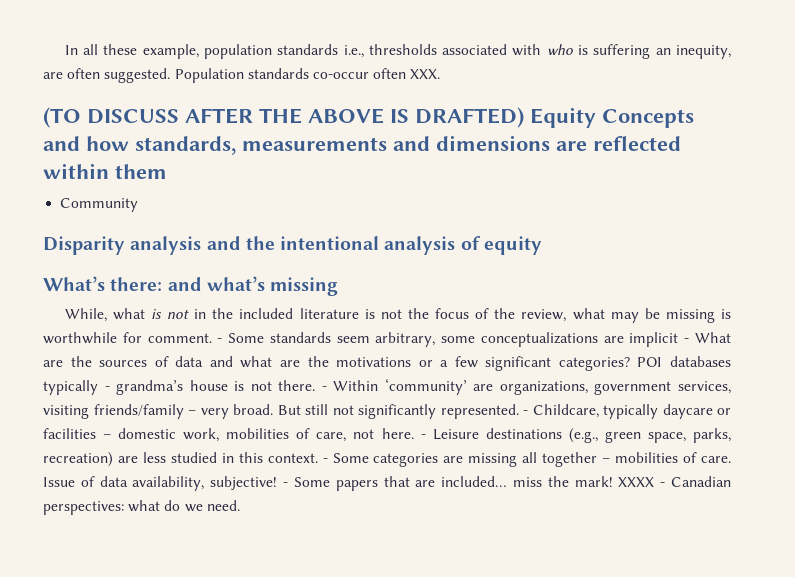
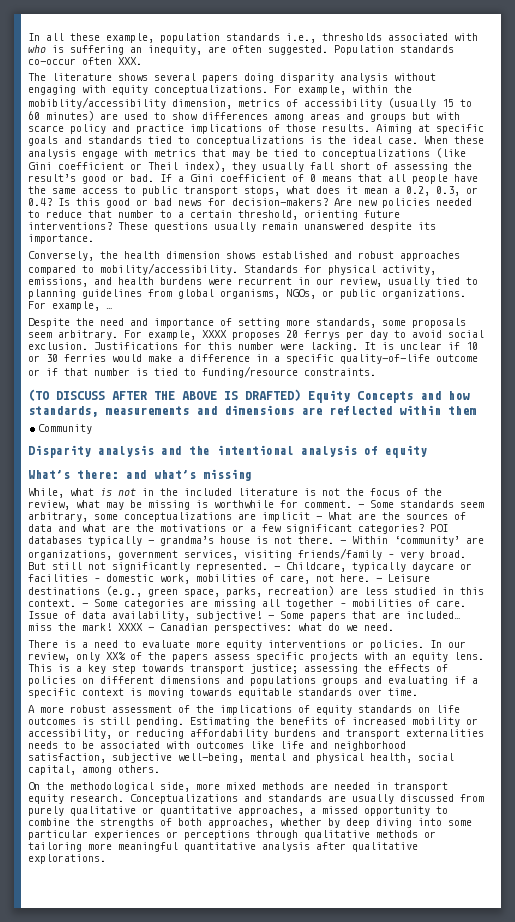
(441, 74) none -> [28,73,436,83] [28,85,412,95] [28,97,472,109] [28,111,460,122] [28,124,484,134] [28,136,484,146] [28,148,466,159] [28,161,472,172] [28,174,478,184] [28,186,478,196] [28,198,472,208] [28,210,400,220] [28,222,436,232] [28,234,94,244] [28,251,460,261] [28,263,436,275] [28,277,478,287] [28,289,466,299] [28,301,112,311] [28,318,466,328] [28,330,484,340] [28,342,478,352] [28,354,478,364] [28,366,376,378] // The literature shows several papers doing disparity analysis without engaging with equity conceptualizations. For example, within the mobiblity/accessibility dimension, metrics of accessibility (usually 15 to 60 minutes) are used to show differences among areas and groups but with scarce policy and practice implications of those results. Aiming at specific goals and standards tied to conceptualizations is the ideal case. When these analysis engage with metrics that may be tied to conceptualizations (like Gini coefficient or Theil index), they usually fall short of assessing the result’s good or bad. If a Gini coefficient of 0 means that all people have the same access to public transport stops, what does it mean a 0.2, 0.3, or 0.4? Is this good or bad news for decision-makers? Are new policies needed to reduce that number to a certain threshold, orienting future interventions? These questions usually remain unanswered despite its importance. // Conversely, the health dimension shows established and robust approaches compared to mobility/accessibility. Standards for physical activity, emissions, and health burdens were recurrent in our review, usually tied to planning guidelines from global organisms, NGOs, or public organizations. For example, … // Despite the need and importance of setting more standards, some proposals seem arbitrary. For example, XXXX proposes 20 ferrys per day to avoid social exclusion. Justifications for this number were lacking. It is unclear if 10 or 30 ferries would make a difference in a specific quality-of-life outcome or if that number is tied to funding/resource constraints.
(240, 505) none -> [28,640,466,650] [28,652,484,662] [28,664,448,674] [28,676,478,686] [28,688,418,698] [28,705,460,715] [28,717,478,727] [28,729,484,739] [28,741,406,751] [28,753,454,763] [28,765,160,775] [28,782,448,792] [28,794,484,804] [28,806,448,816] [28,818,472,828] [28,830,436,840] [28,842,418,852] [28,854,106,864] // There is a need to evaluate more equity interventions or policies. In our review, only XX% of the papers assess specific projects with an equity lens. This is a key step towards transport justice; assessing the effects of policies on different dimensions and populations groups and evaluating if a specific context is moving towards equitable standards over time. // A more robust assessment of the implications of equity standards on life outcomes is still pending. Estimating the benefits of increased mobility or accessibility, or reducing affordability burdens and transport externalities needs to be associated with outcomes like life and neighborhood satisfaction, subjective well-being, mental and physical health, social capital, among others. // On the methodological side, more mixed methods are needed in transport equity research. Conceptualizations and standards are usually discussed from purely qualitative or quantitative approaches, a missed opportunity to combine the strengths of both approaches, whether by deep diving into some particular experiences or perceptions through qualitative methods or tailoring more meaningful quantitative analysis after qualitative explorations.

